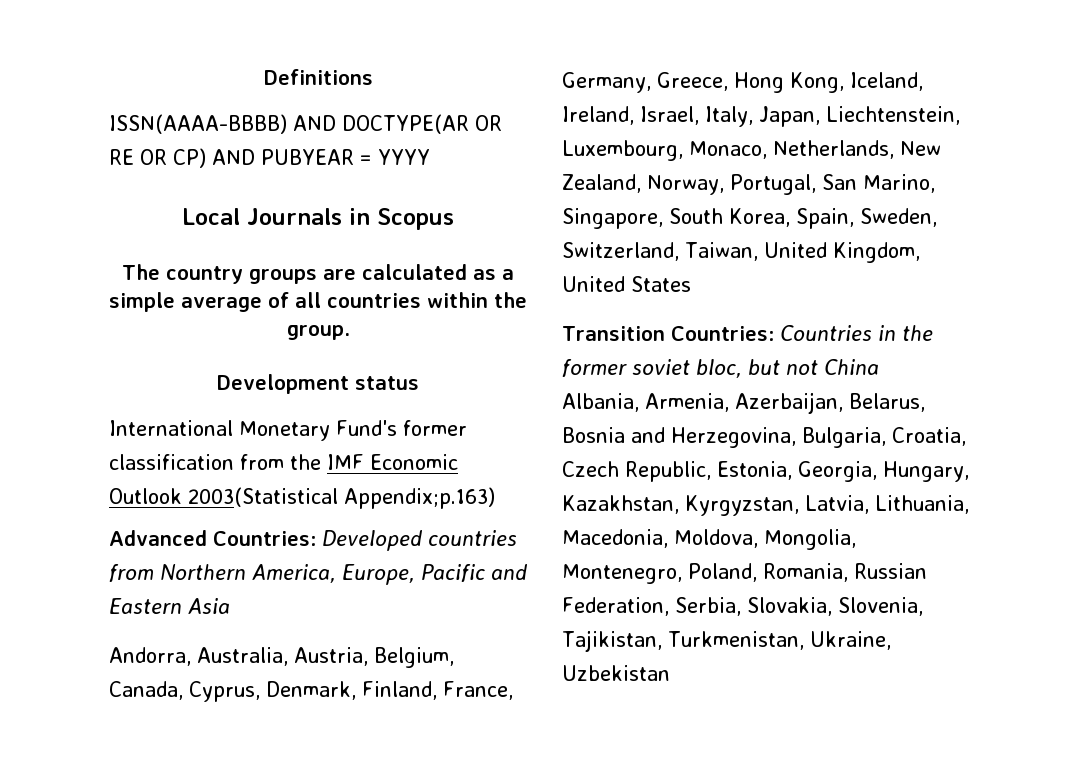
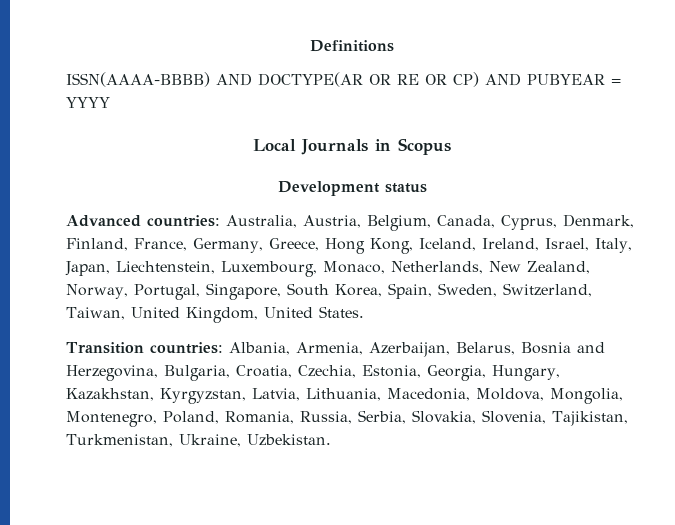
[122,264,514,284] [109,292,527,312] [286,325,350,340] [217,374,419,394] [109,420,467,441] [109,454,458,470] [109,487,495,509] [109,530,517,551] [109,564,527,585] [109,598,230,614] [109,647,191,666] The country groups are calculated as a simple average of all countries within the group. // Development status // International Monetary Fund's former classification from the IMF Economic Outlook 2003(Statistical Appendix;p.163) // Advanced Countries: Developed countries from Northern America, Europe, Pacific and Eastern Asia // Andorra, -> [277,181,427,196] [66,215,220,227] Development status // Advanced countries:
[822,174,935,193] San Marino, -> (200, 292) none
[631,276,691,292] States -> [318,306,364,318] States.
[670,325,933,341] [562,359,879,378] Countries: Countries in the former soviet bloc, but not China // -> [149,342,223,354] countries:
[562,461,711,482] Czech Republic, -> [298,365,356,378] Czechia,
[854,563,927,579] [562,597,669,616] Russian Federation, -> [300,411,352,424] Russia,
[562,665,670,681] Uzbekistan -> [246,434,331,446] Uzbekistan.

